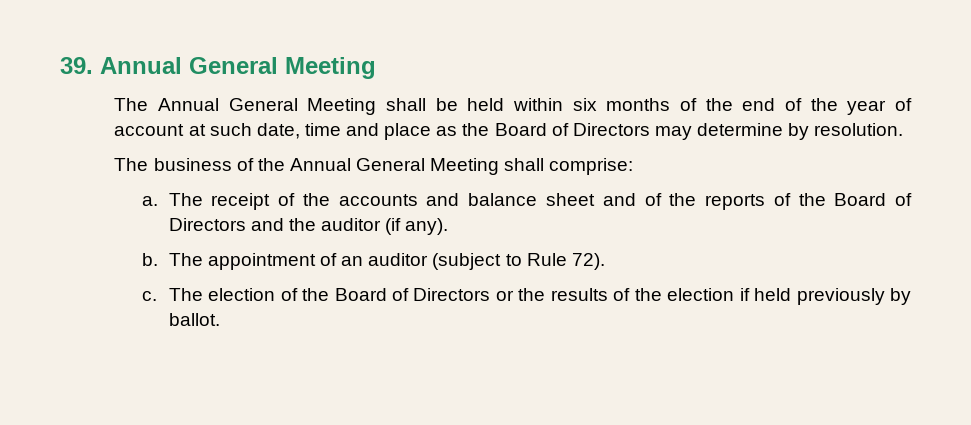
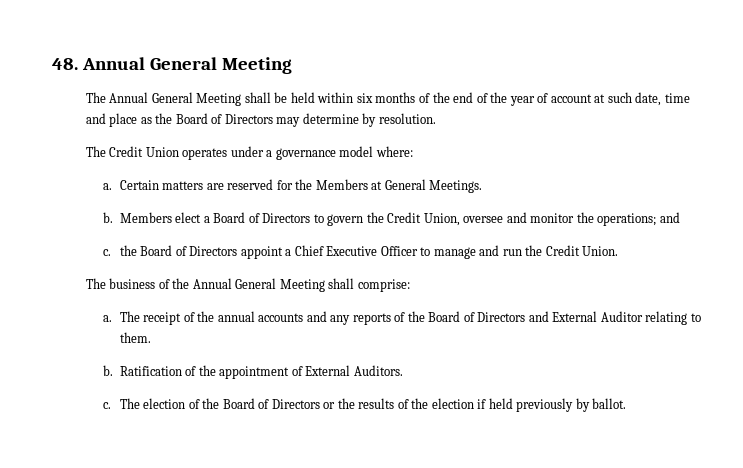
[60,57,93,74] 39. -> [52,58,78,70] 48.
(904, 129) none -> [85,146,413,160] [102,179,483,193] [102,212,680,226] [102,245,619,259] // The Credit Union operates under a governance model where: // a. Certain matters are reserved for the Members at General Meetings. // b. Members elect a Board of Directors to govern the Credit Union, oversee and monitor the operations; and // c. the Board of Directors appoint a Chief Executive Officer to manage and run the Credit Union.
(330, 199) none -> [217,311,255,322] annual
[468,193,697,206] balance sheet and of the -> [330,315,351,325] any
[288,218,449,235] [141,253,605,270] the auditor (if any). // b. The appointment of an auditor (subject to Rule 72). -> [552,311,701,325] [119,332,151,343] [102,365,403,379] External Auditor relating to them. // b. Ratification of the appointment of External Auditors.

